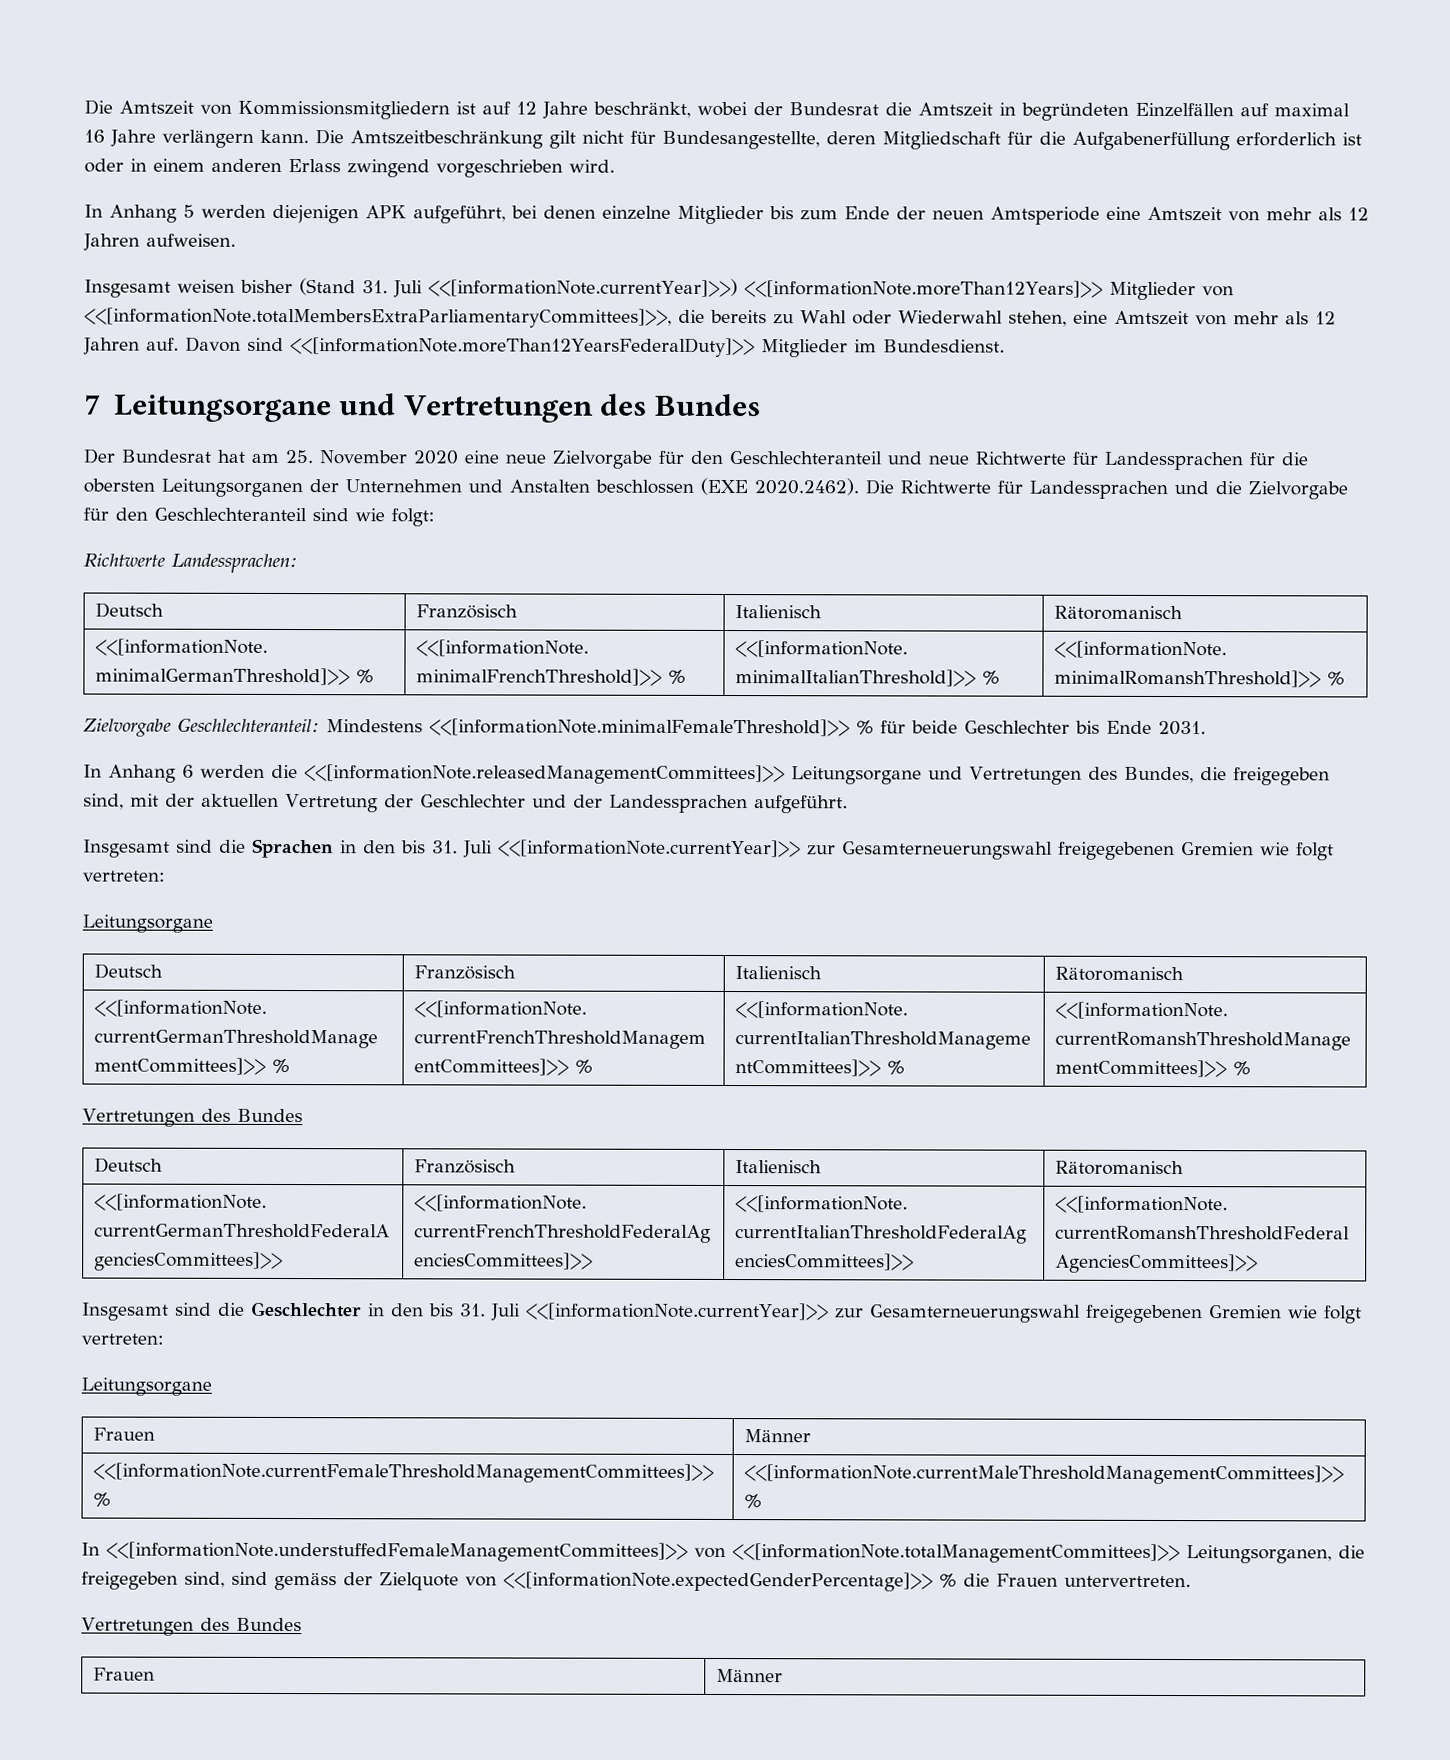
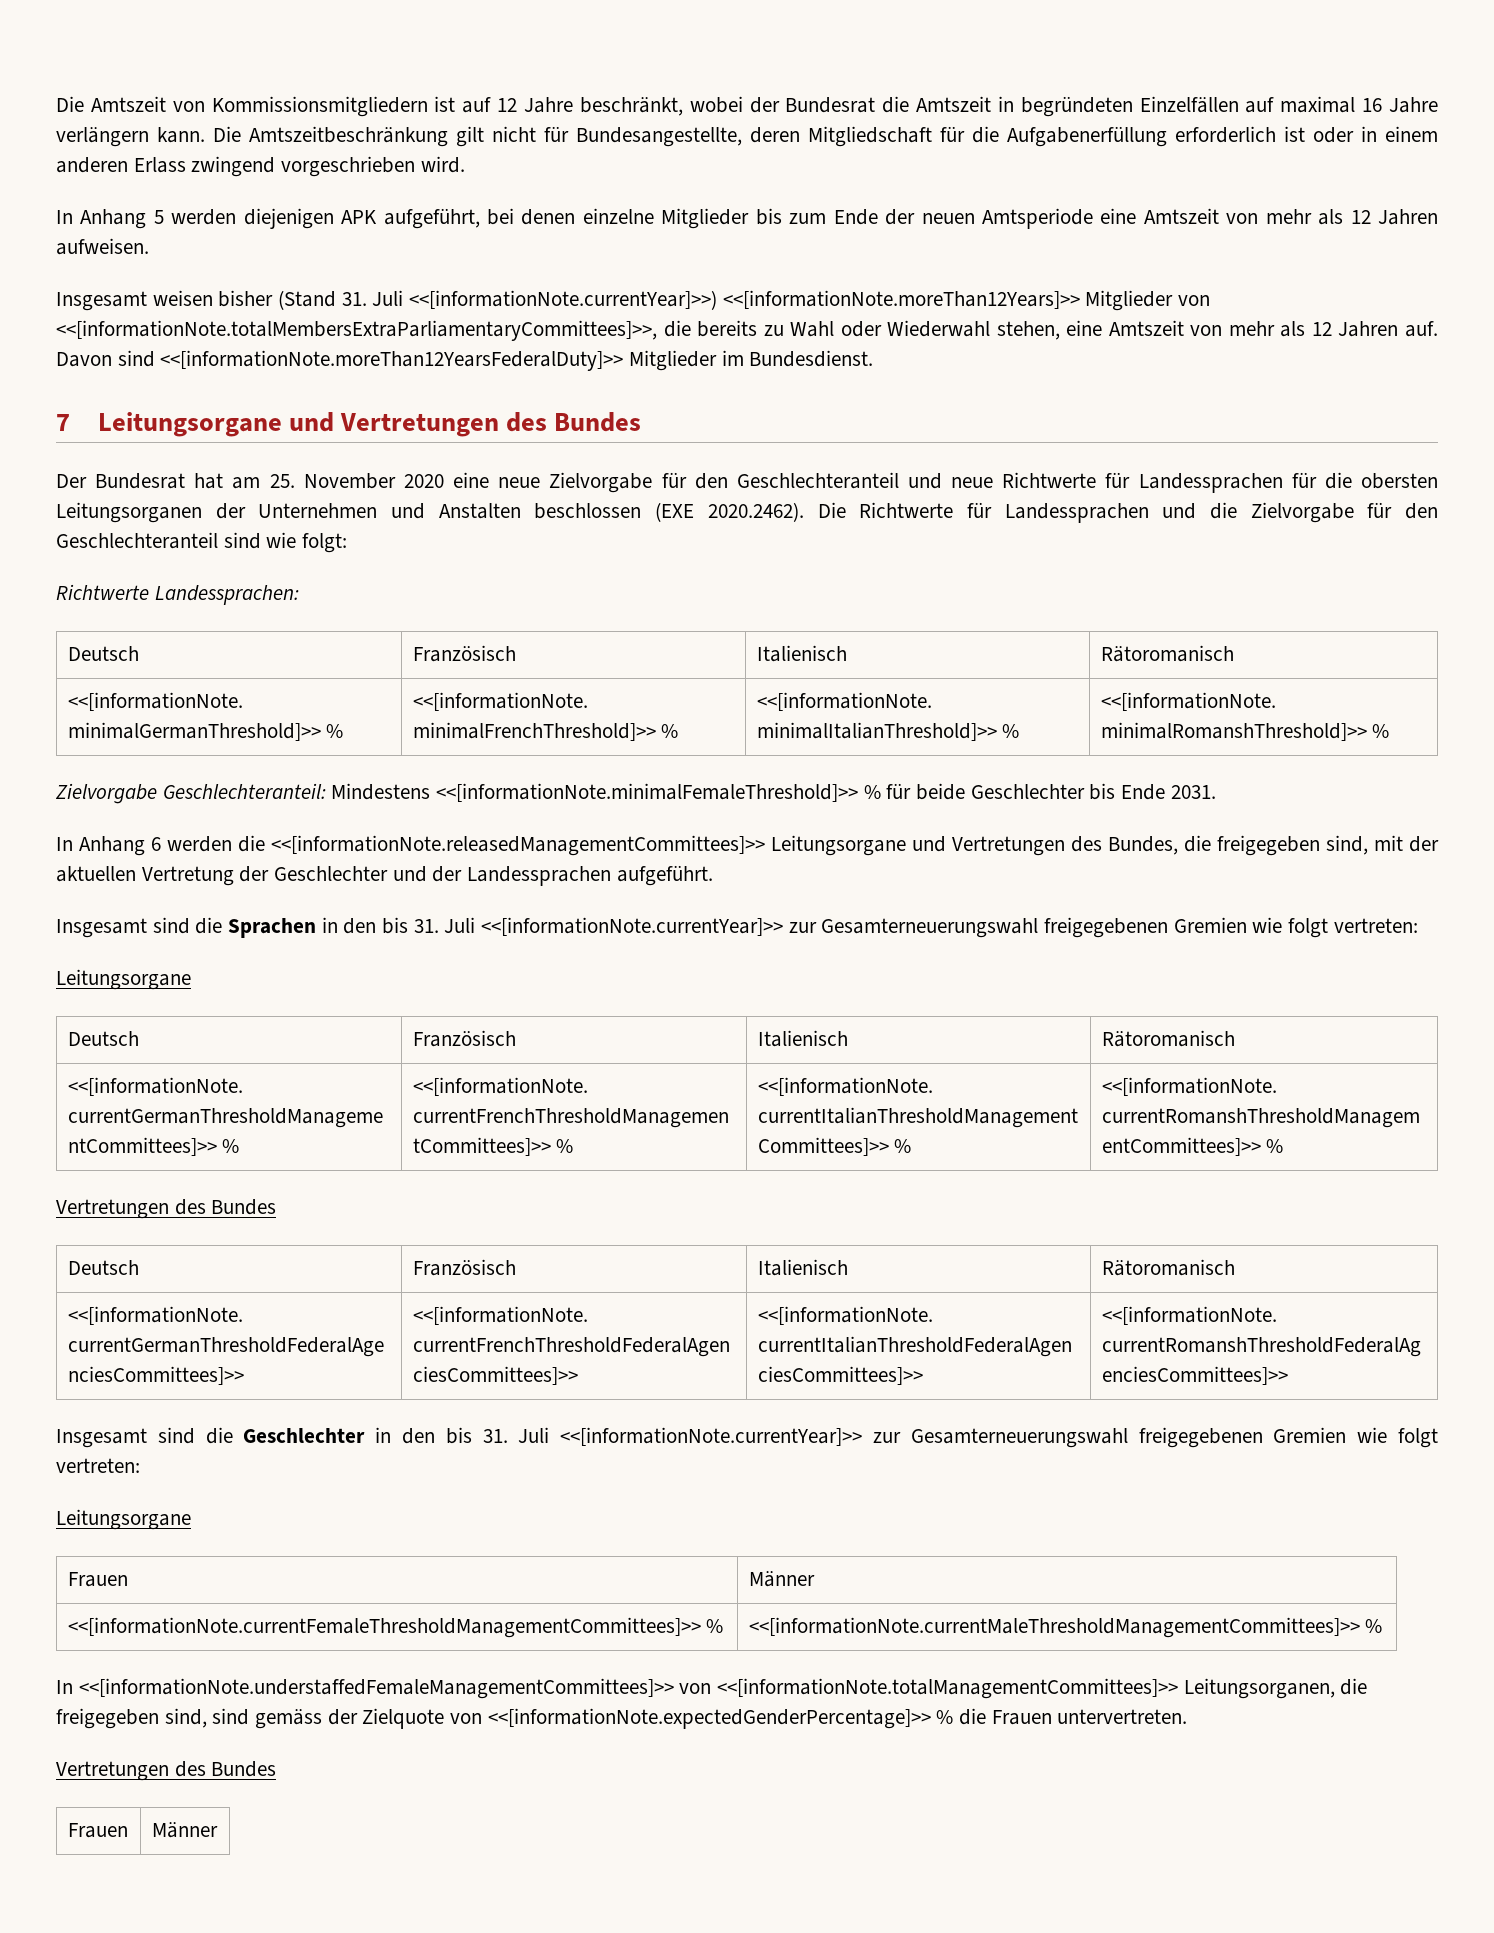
[106,1541,688,1562] <<[informationNote.understuffedFemaleManagementCommittees]>> -> [78,1678,674,1699] <<[informationNote.understaffedFemaleManagementCommittees]>>

